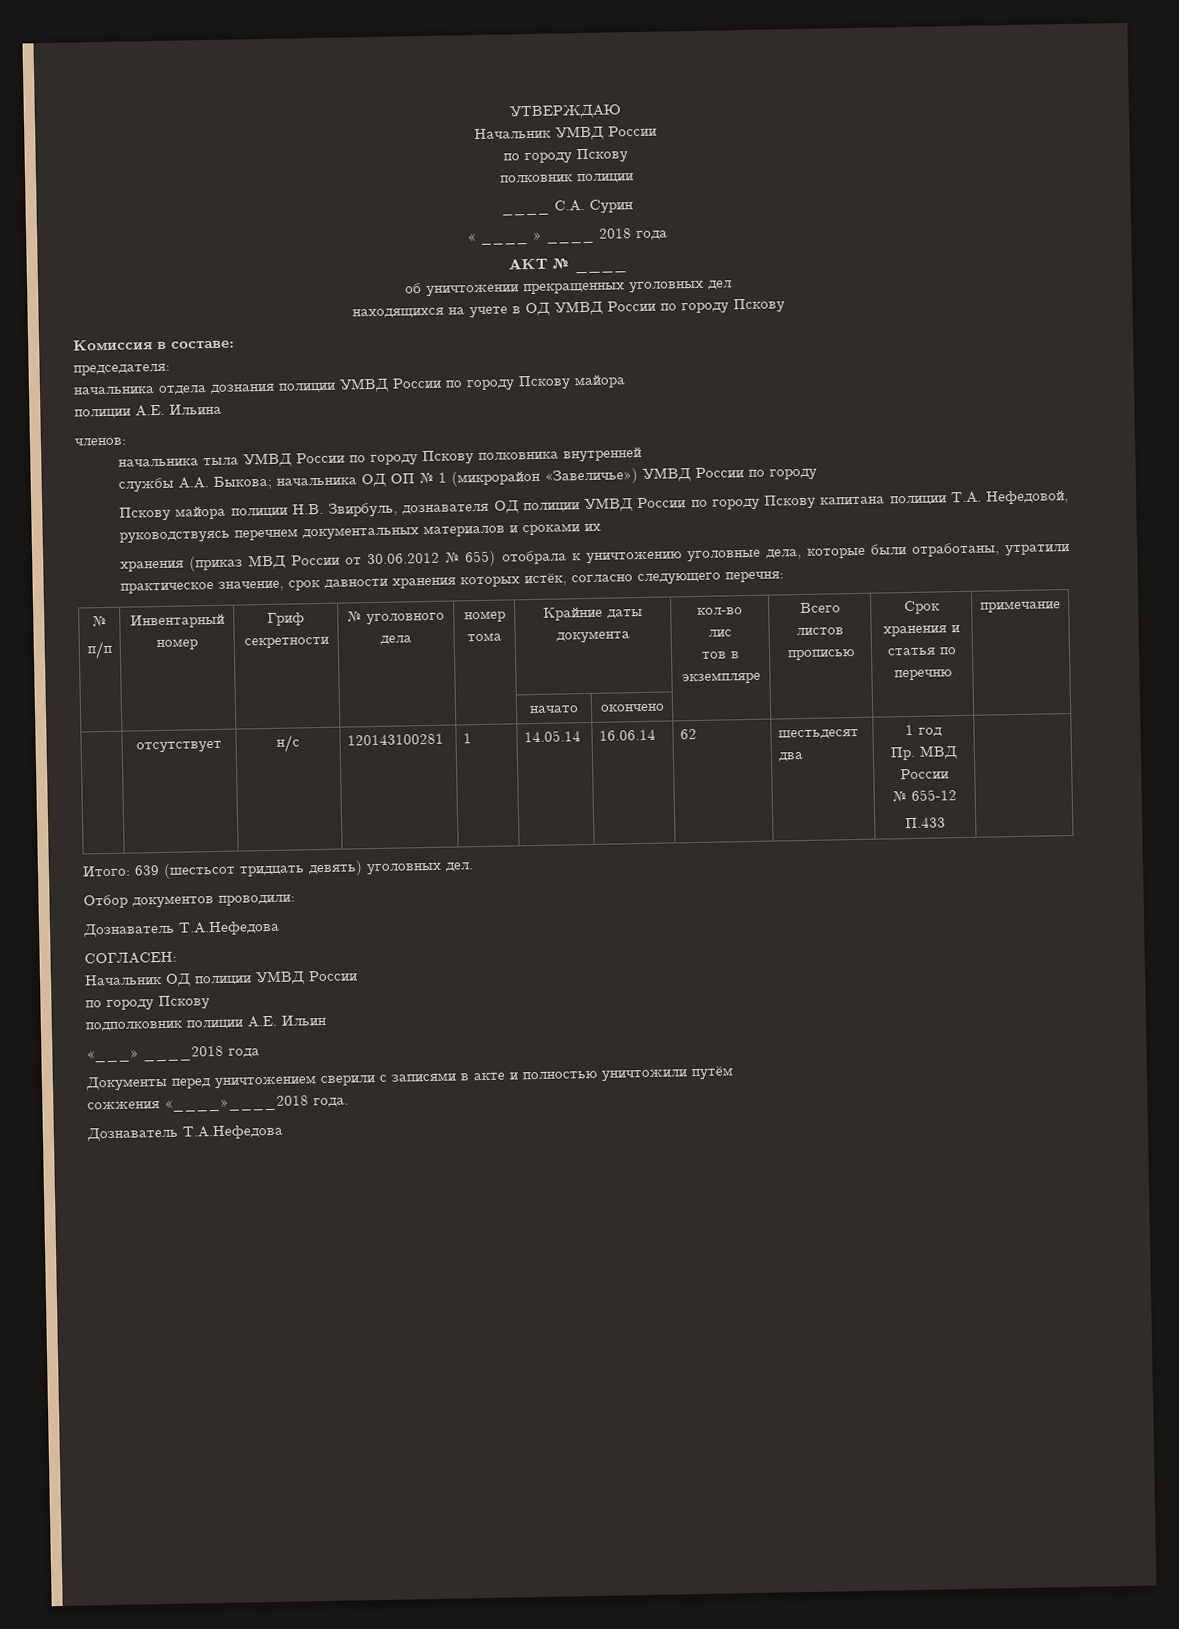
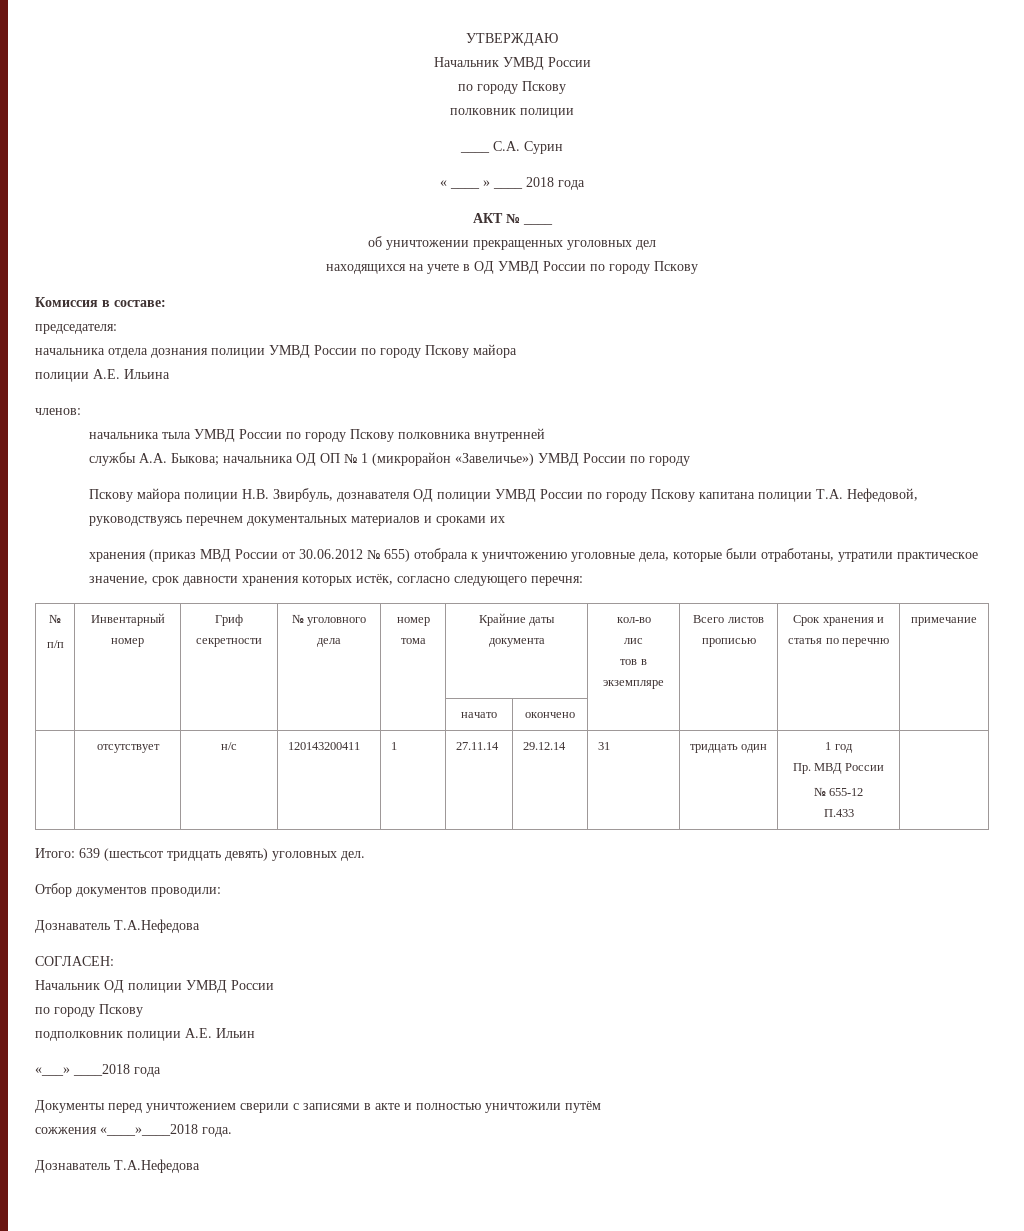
[347,733,445,746] [463,733,473,744] [524,730,582,743] [599,729,657,741] [680,728,698,740] [778,728,860,740] [778,751,805,762] 120143100281 | 1 | 14.05.14 | 16.06.14 | 62 | шестьдесят два -> [287,742,360,750] [390,742,397,750] [455,742,499,750] [522,742,566,750] [597,742,610,750] [689,744,767,753] 120143200411 | 1 | 27.11.14 | 29.12.14 | 31 | тридцать один

